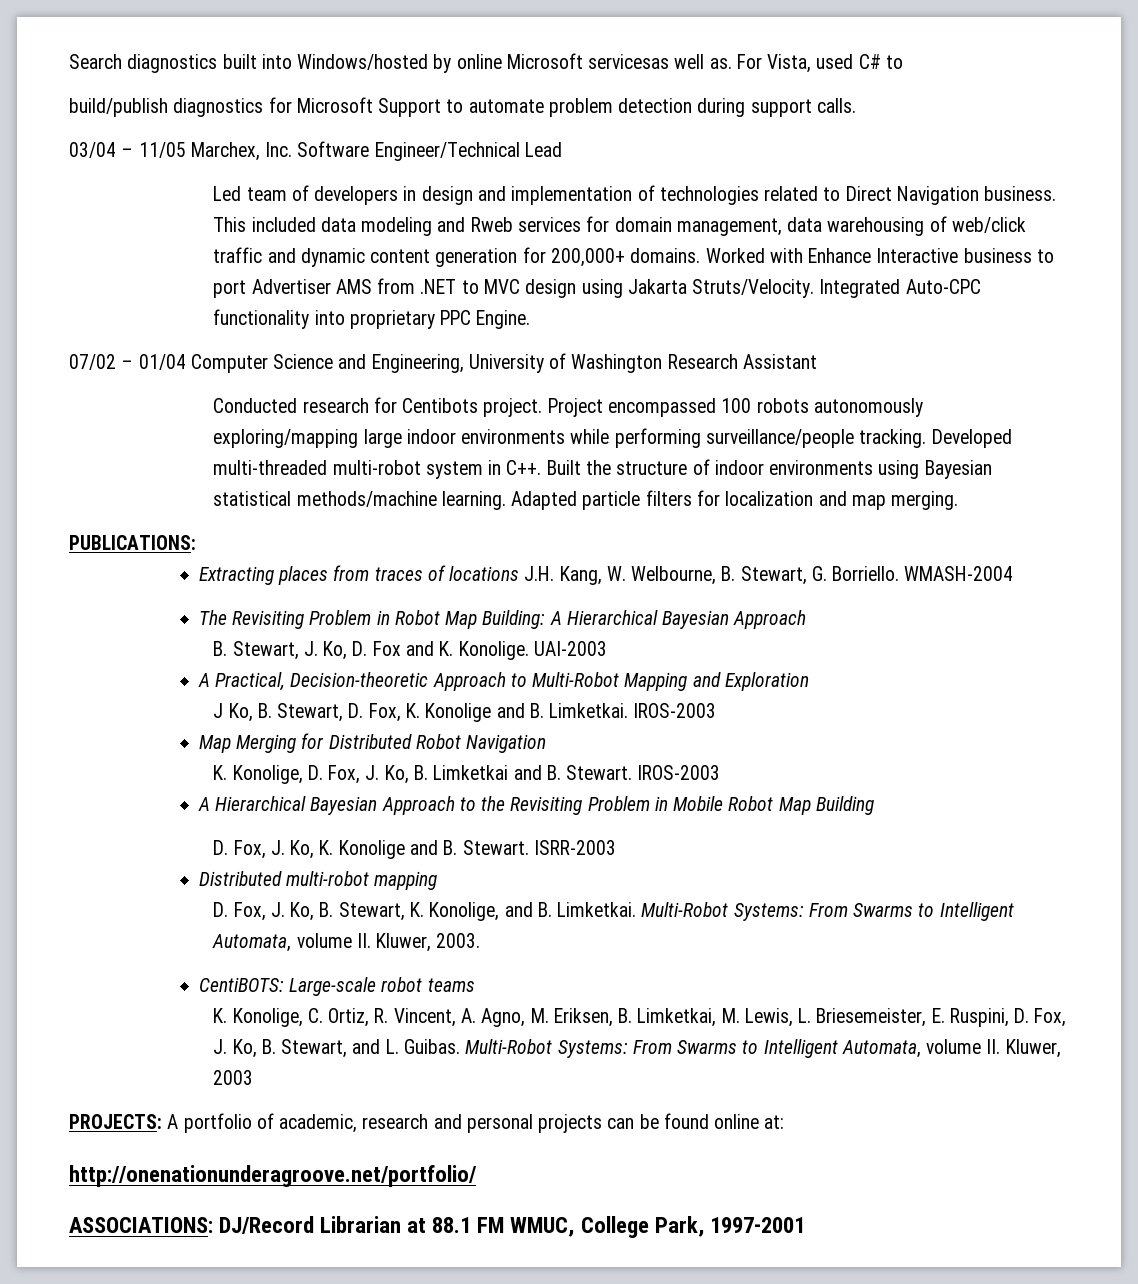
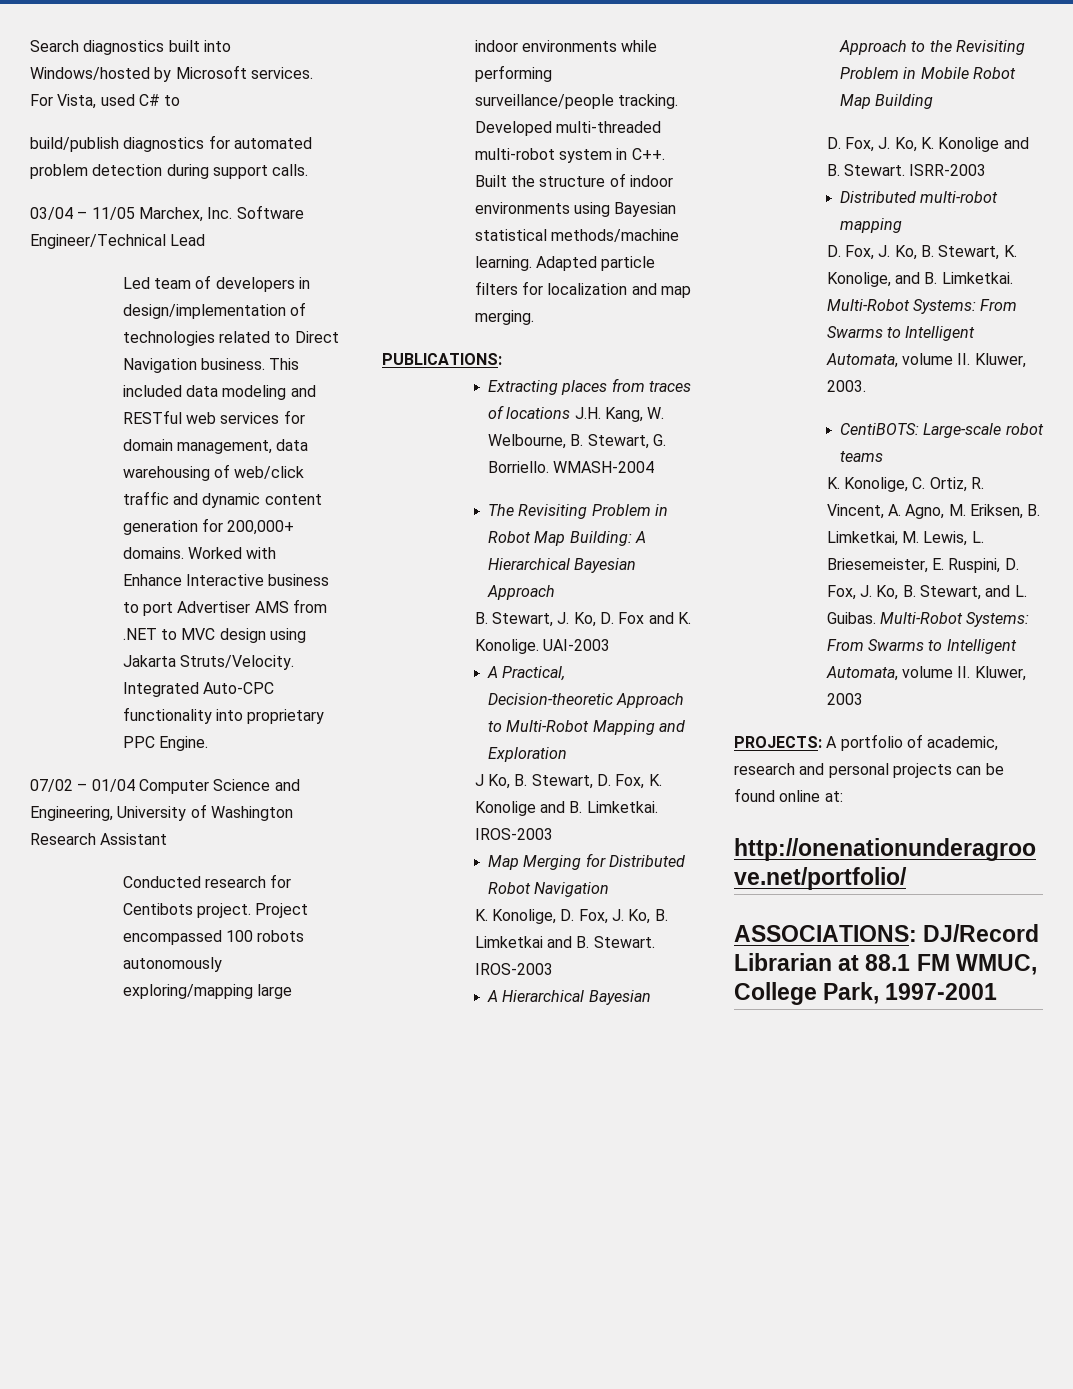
[456,53,732,69] online Microsoft servicesas well as. -> [175,65,313,79] Microsoft services.
[296,97,544,117] Microsoft Support to automate -> [233,137,312,149] automated
[421,186,633,205] design and implementation -> [122,304,286,319] design/implementation
[470,217,513,232] Rweb -> [122,410,217,424] RESTful web

